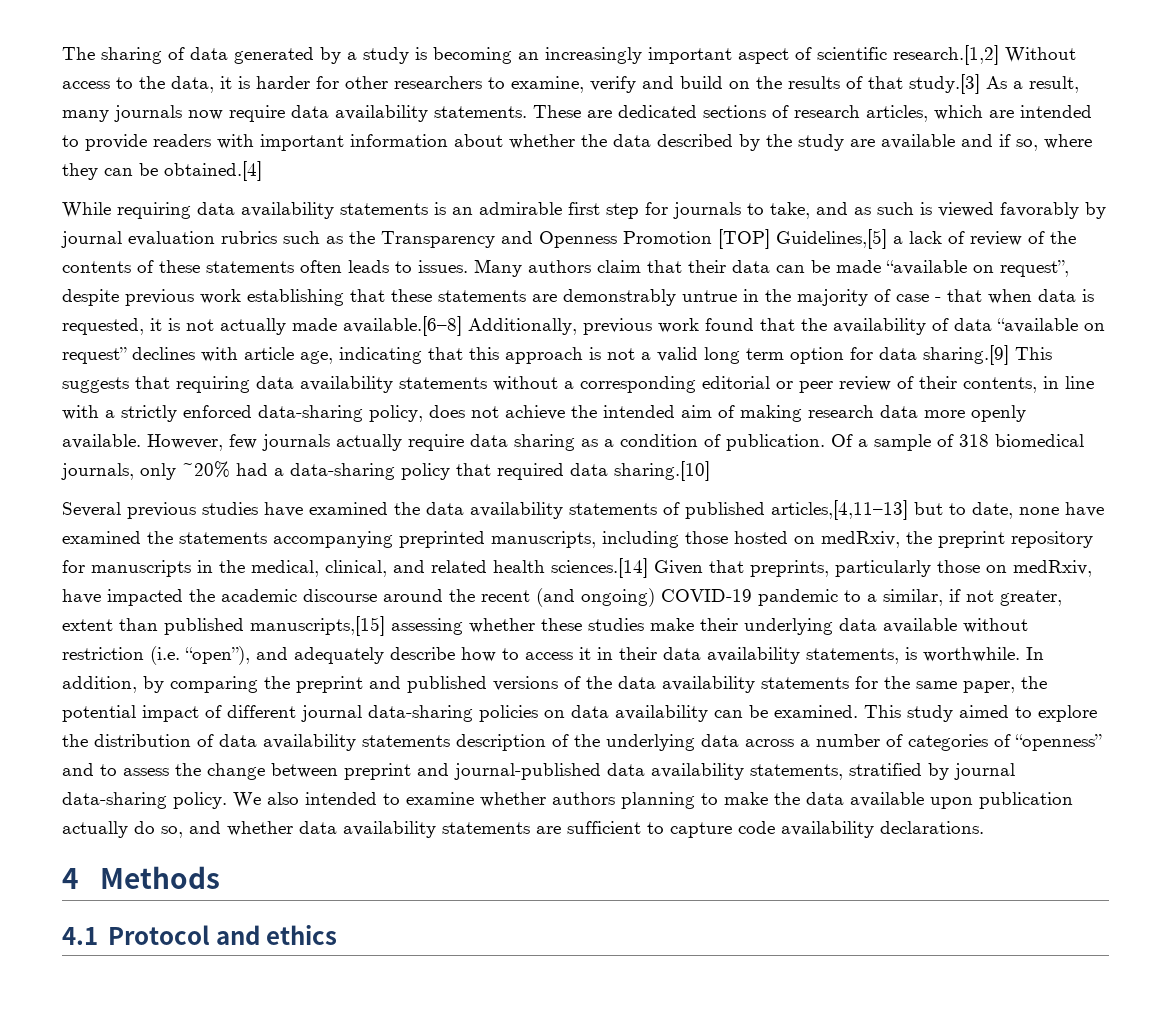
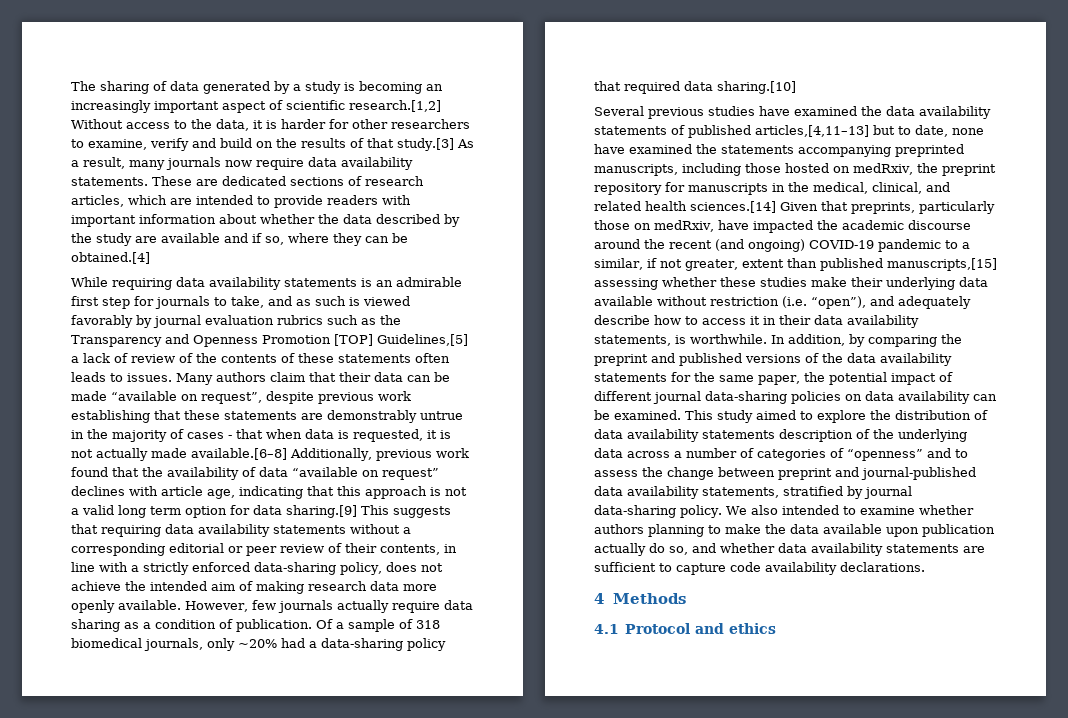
[896,294,929,302] case -> [187,432,224,439] cases

